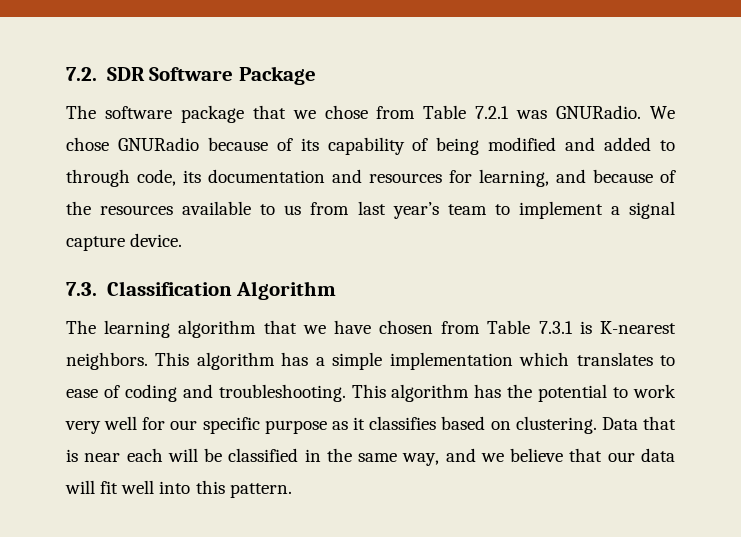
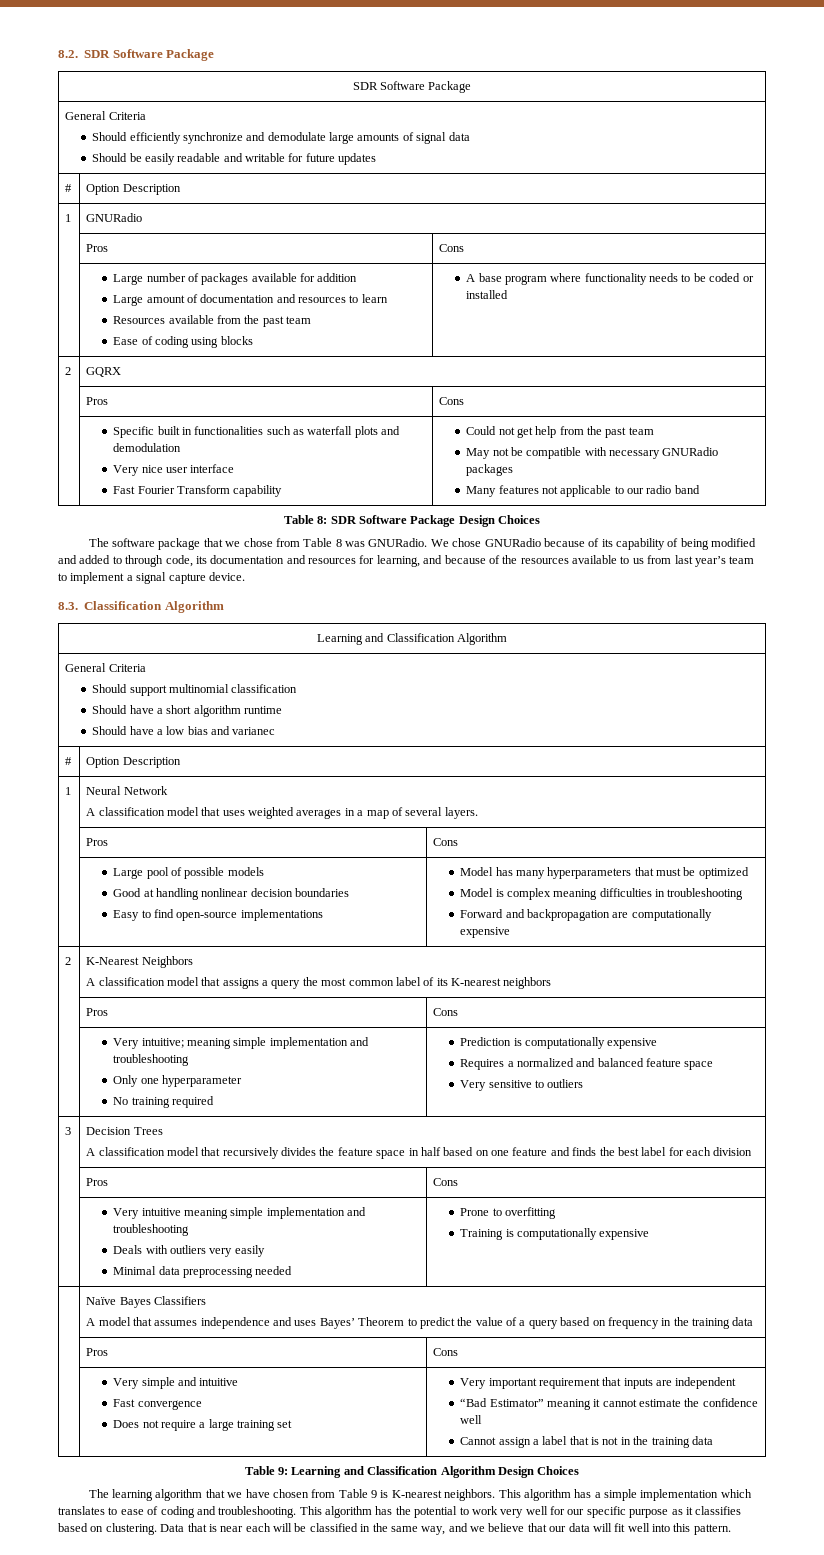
[66,66,316,85] 7.2. SDR Software Package -> [58,49,215,61] [352,81,472,93] [65,111,146,120] [92,132,470,144] [92,153,377,165] [65,184,73,192] [86,184,181,195] [65,214,72,222] [86,213,143,222] [86,244,109,252] [439,244,465,252] [113,273,358,285] [113,294,388,306] [113,315,312,327] [113,336,253,348] [466,273,754,285] [466,290,509,299] [65,367,72,375] [86,367,122,377] [86,397,109,405] [439,397,465,405] [113,426,401,438] [113,443,182,452] [113,464,235,476] [113,485,283,497] [466,426,654,438] [466,447,719,459] [466,464,514,476] [466,485,700,497] [283,515,541,527] 8.2. SDR Software Package // SDR Software Package // General Criteria // Should efficiently synchronize and demodulate large amounts of signal data // Should be easily readable and writable for future updates // # | Option Description // 1 | GNURadio // | Pros | Cons // | Large number of packages available for addition // Large amount of documentation and resources to learn // Resources available from the past team // Ease of coding using blocks | A base program where functionality needs to be coded or installed // 2 | GQRX // | Pros | Cons // | Specific built in functionalities such as waterfall plots and demodulation // Very nice user interface // Fast Fourier Transform capability | Could not get help from the past team // May not be compatible with necessary GNURadio packages // Many features not applicable to our radio band // Table 8: SDR Software Package Design Choices
[475,106,510,119] 7.2.1 -> [335,539,342,547] 8
[66,281,337,300] 7.3. Classification Algorithm -> [58,601,224,613] [316,633,508,645] [65,663,146,672] [92,684,298,696] [92,705,283,717] [92,726,276,735] [65,757,73,765] [86,757,181,768] [65,787,72,795] [86,786,168,795] [86,807,478,819] [86,838,109,846] [433,838,459,846] [113,867,264,879] [113,888,350,900] [113,909,323,921] [460,867,749,879] [460,888,744,900] [460,909,712,921] [460,927,511,938] [65,957,72,965] [86,956,193,968] [86,977,552,989] [86,1008,109,1016] [433,1008,459,1016] [113,1037,370,1049] [113,1054,190,1066] [113,1075,242,1087] [113,1096,214,1108] [460,1037,658,1049] [460,1058,714,1070] [460,1079,584,1091] [65,1127,72,1135] [86,1127,163,1135] [86,1147,753,1159] [86,1178,109,1186] [433,1178,459,1186] [113,1207,367,1219] [113,1224,190,1236] [113,1245,265,1257] [113,1266,293,1278] [460,1207,556,1219] [460,1228,650,1240] [86,1296,206,1308] [86,1317,754,1329] [86,1348,109,1356] [433,1348,459,1356] [113,1377,239,1389] [113,1399,202,1410] [113,1419,293,1431] [460,1377,737,1389] [460,1398,758,1410] [460,1415,483,1424] [460,1436,713,1448] [244,1466,580,1478] 8.3. Classification Algorithm // Learning and Classification Algorithm // General Criteria // Should support multinomial classification // Should have a short algorithm runtime // Should have a low bias and varianec // # | Option Description // 1 | Neural Network // A classification model that uses weighted averages in a map of several layers. // | Pros | Cons // | Large pool of possible models // Good at handling nonlinear decision boundaries // Easy to find open-source implementations | Model has many hyperparameters that must be optimized // Model is complex meaning difficulties in troubleshooting // Forward and backpropagation are computationally expensive // 2 | K-Nearest Neighbors // A classification model that assigns a query the most common label of its K-nearest neighbors // | Pros | Cons // | Very intuitive; meaning simple implementation and troubleshooting // Only one hyperparameter // No training required | Prediction is computationally expensive // Requires a normalized and balanced feature space // Very sensitive to outliers // 3 | Decision Trees // A classification model that recursively divides the feature space in half based on one feature and finds the best label for each division // | Pros | Cons // | Very intuitive meaning simple implementation and troubleshooting // Deals with outliers very easily // Minimal data preprocessing needed | Prone to overfitting // Training is computationally expensive // | Naïve Bayes Classifiers // A model that assumes independence and uses Bayes’ Theorem to predict the value of a query based on frequency in the training data // | Pros | Cons // | Very simple and intuitive // Fast convergence // Does not require a large training set | Very important requirement that inputs are independent // “Bad Estimator” meaning it cannot estimate the confidence well // Cannot assign a label that is not in the training data // Table 9: Learning and Classification Algorithm Design Choices
[538,321,573,334] 7.3.1 -> [370,1490,377,1498] 9

